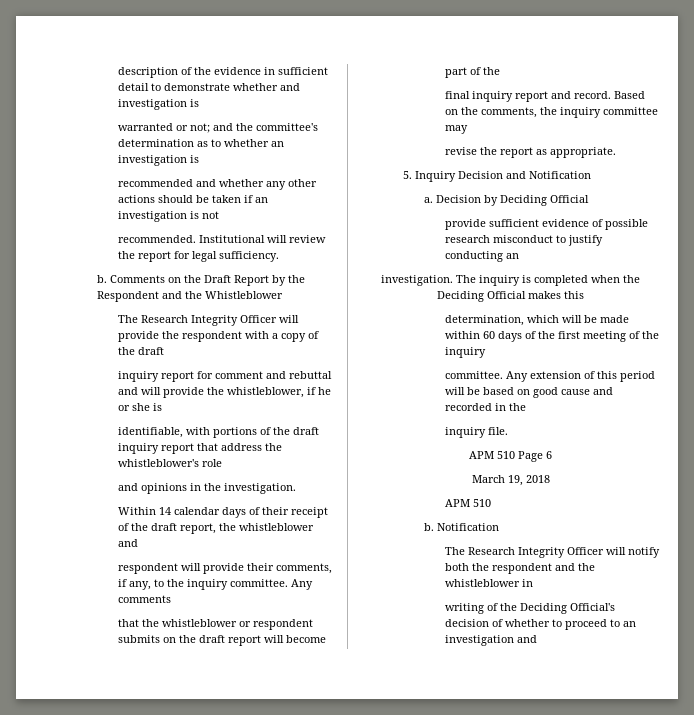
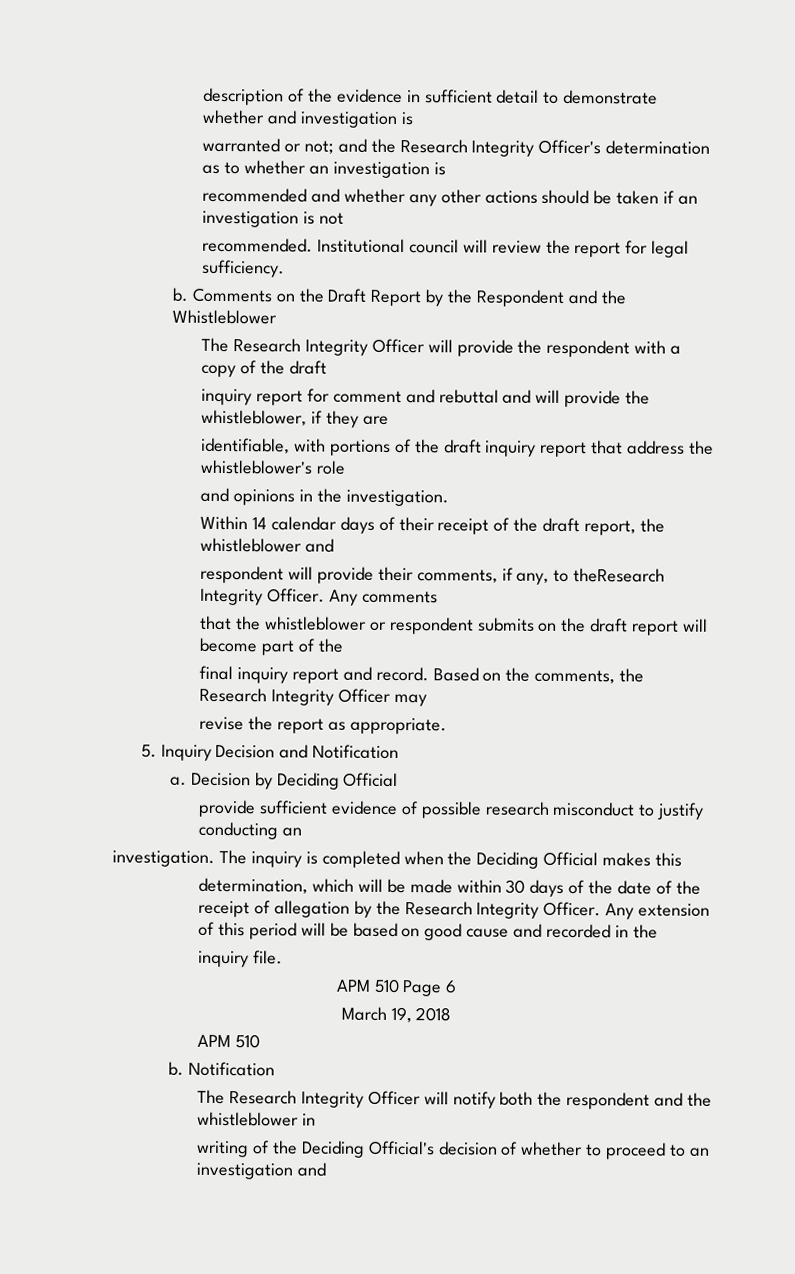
[256,123,319,131] committee's -> [399,139,602,157] Research Integrity Officer's
(266, 239) none -> [409,239,460,254] council
[318,387,332,395] [118,403,163,411] he or she is -> [326,410,389,428] they are
[167,579,289,590] the inquiry committee. -> [573,568,666,583] [200,588,326,606] theResearch Integrity Officer.
[560,107,659,118] inquiry committee -> [199,687,392,706] Research Integrity Officer
[483,331,496,339] 60 -> [505,879,526,894] 30
[558,331,660,342] [445,347,487,358] [445,371,504,379] first meeting of the inquiry // committee. -> [616,880,701,895] [198,900,602,919] date of the receipt of allegation by the Research Integrity Officer.

